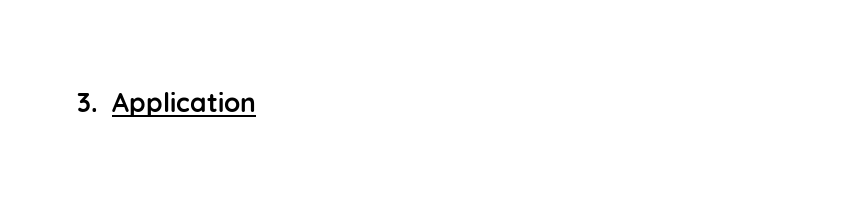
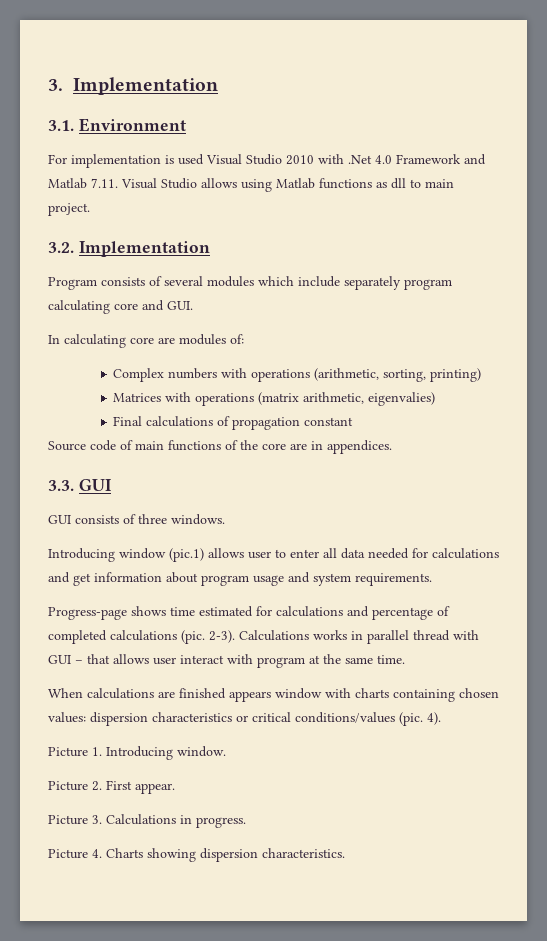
[77,91,256,117] 3. Application -> [48,77,218,95] [48,118,186,132] [48,154,486,168] [48,178,454,192] [48,203,90,216] [48,241,210,257] [48,276,452,290] [48,300,193,314] [48,334,244,348] [113,368,482,382] [113,392,436,406] [113,416,354,430] [48,440,392,454] [48,479,112,491] [48,514,225,525] [48,548,499,562] [48,572,432,586] [48,606,450,620] [48,630,479,644] [48,654,405,668] [48,688,499,702] [48,712,441,726] [48,746,226,760] [48,780,175,794] [48,814,246,828] [48,848,345,862] 3. Implementation // 3.1. Environment // For implementation is used Visual Studio 2010 with .Net 4.0 Framework and Matlab 7.11. Visual Studio allows using Matlab functions as dll to main project. // 3.2. Implementation // Program consists of several modules which include separately program calculating core and GUI. // In calculating core are modules of: // Complex numbers with operations (arithmetic, sorting, printing) // Matrices with operations (matrix arithmetic, eigenvalies) // Final calculations of propagation constant // Source code of main functions of the core are in appendices. // 3.3. GUI // GUI consists of three windows. // Introducing window (pic.1) allows user to enter all data needed for calculations and get information about program usage and system requirements. // Progress-page shows time estimated for calculations and percentage of completed calculations (pic. 2-3). Calculations works in parallel thread with GUI – that allows user interact with program at the same time. // When calculations are finished appears window with charts containing chosen values: dispersion characteristics or critical conditions/values (pic. 4). // Picture 1. Introducing window. // Picture 2. First appear. // Picture 3. Calculations in progress. // Picture 4. Charts showing dispersion characteristics.

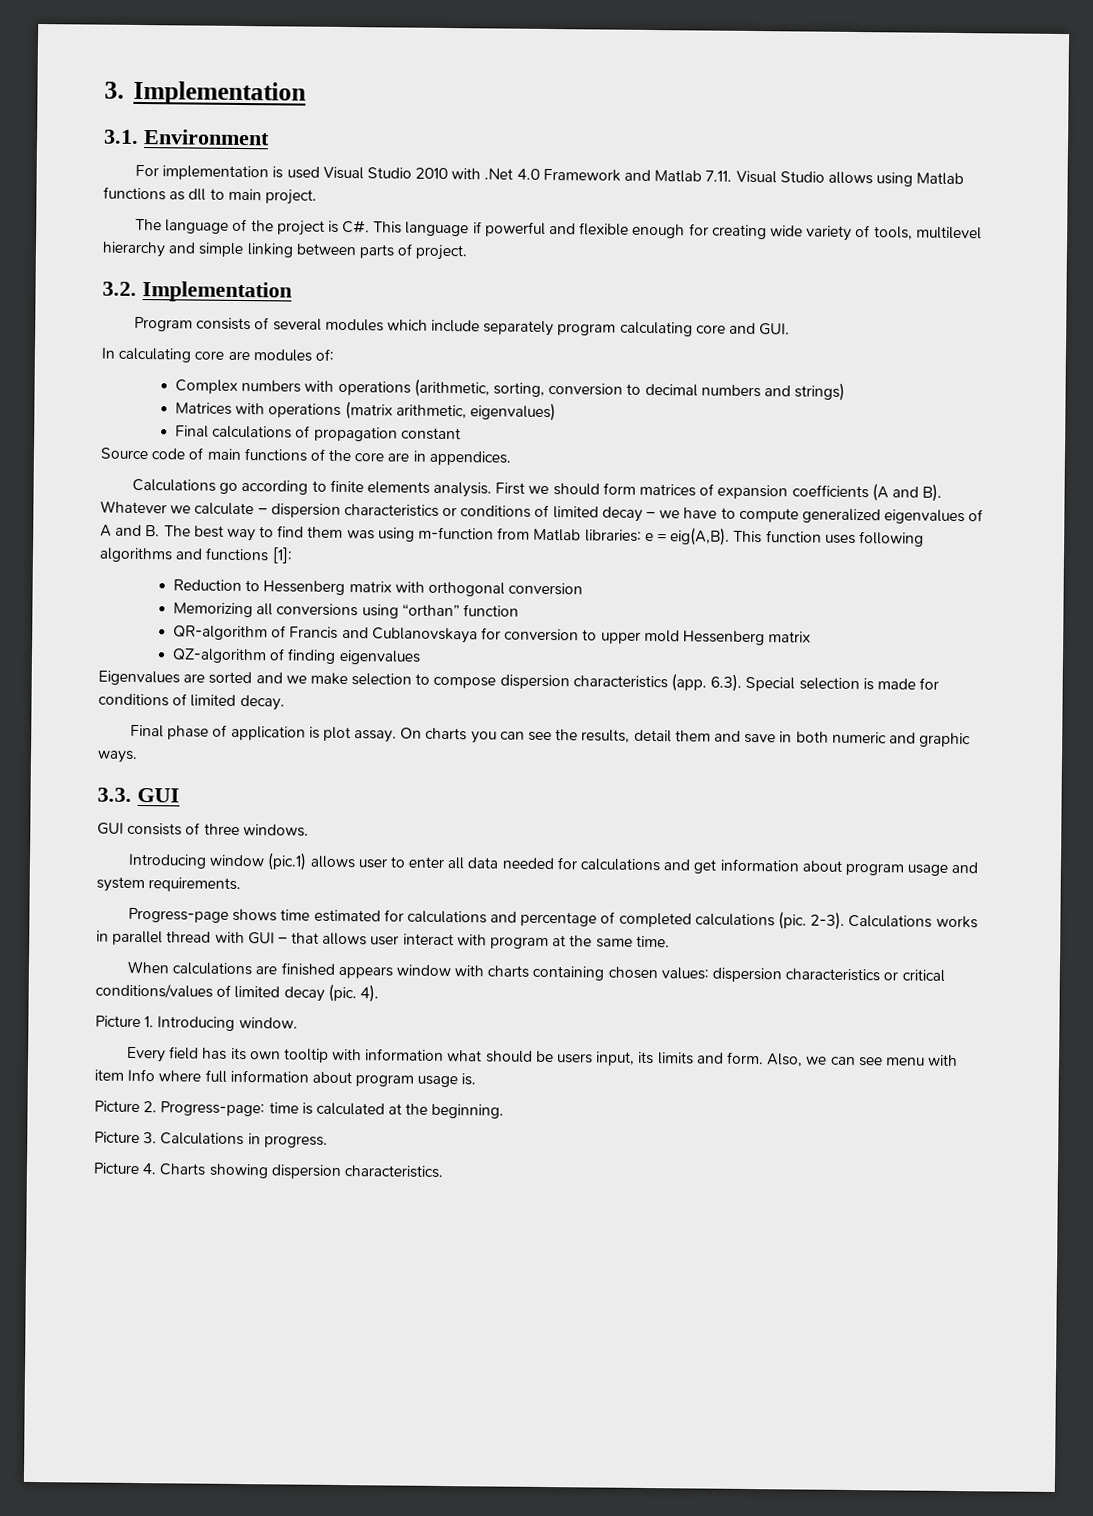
(90, 209) none -> [135,218,982,241] [102,241,469,261] // The language of the project is C#. This language if powerful and flexible enough for creating wide variety of tools, multilevel hierarchy and simple linking between parts of project.
[430,368,482,382] printing) -> [548,382,846,401] conversion to decimal numbers and strings)
[368,392,436,406] eigenvalies) -> [470,402,557,422] eigenvalues)
(392, 447) none -> [132,478,943,502] [100,500,984,525] [100,524,924,547] [99,547,293,564] [173,579,584,597] [173,602,520,619] [173,625,812,646] [172,648,421,665] [98,670,940,692] [98,693,285,711] [130,724,972,748] [97,750,138,763] // Calculations go according to finite elements analysis. First we should form matrices of expansion coefficients (A and B). Whatever we calculate – dispersion characteristics or conditions of limited decay – we have to compute generalized eigenvalues of A and B. The best way to find them was using m-function from Matlab libraries: e = eig(A,B). This function uses following algorithms and functions [1]: // Reduction to Hessenberg matrix with orthogonal conversion // Memorizing all conversions using “orthan” function // QR-algorithm of Francis and Cublanovskaya for conversion to upper mold Hessenberg matrix // QZ-algorithm of finding eigenvalues // Eigenvalues are sorted and we make selection to compose dispersion characteristics (app. 6.3). Special selection is made for conditions of limited decay. // Final phase of application is plot assay. On charts you can see the results, detail them and save in both numeric and graphic ways.
(395, 717) none -> [216,984,325,1002] of limited decay
[48,780,175,794] Picture 2. First appear. -> [127,1046,959,1067] [94,1068,477,1088] [94,1100,505,1119] Every field has its own tooltip with information what should be users input, its limits and form. Also, we can see menu with item Info where full information about program usage is. // Picture 2. Progress-page: time is calculated at the beginning.

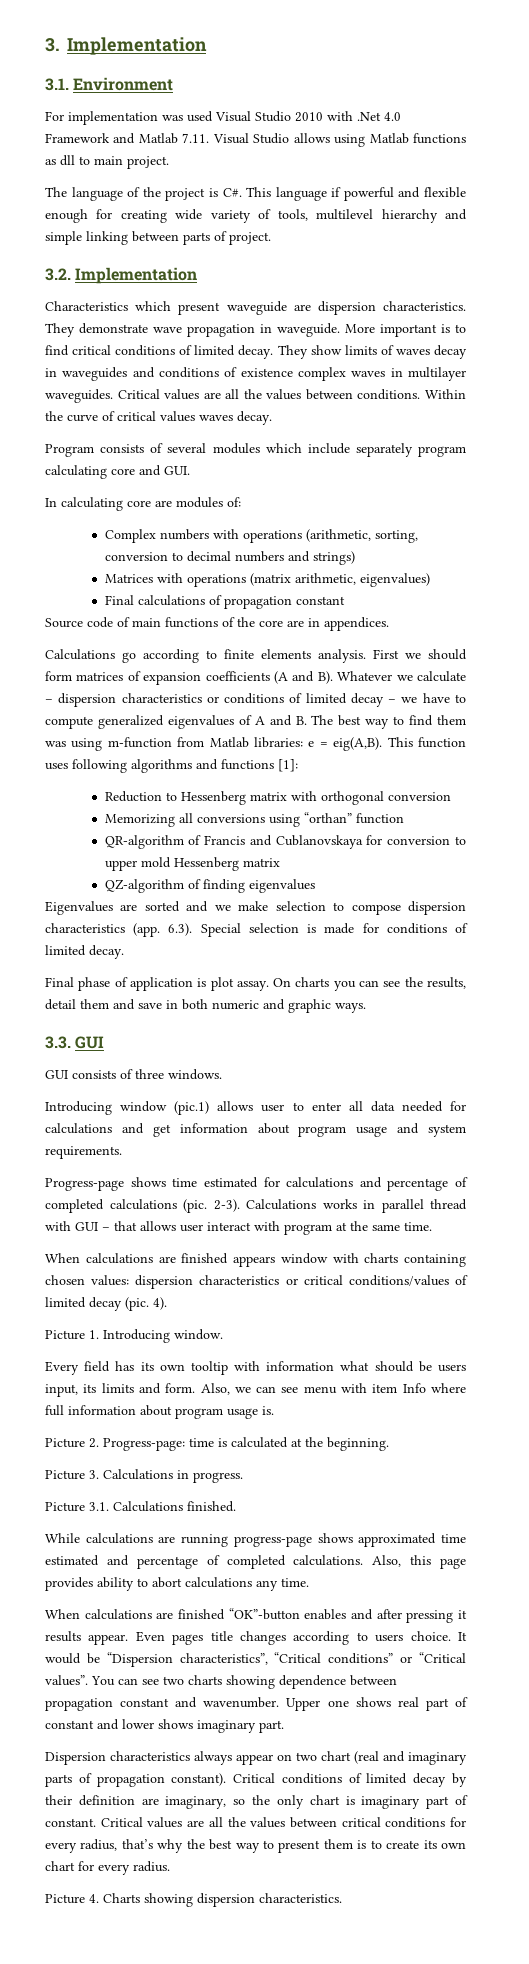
[272,166,284,179] is -> [162,115,183,121] was
(292, 292) none -> [45,301,466,315] [45,323,466,337] [45,345,467,359] [45,367,466,381] [45,389,466,403] [45,411,272,425] // Characteristics which present waveguide are dispersion characteristics. They demonstrate wave propagation in waveguide. More important is to find critical conditions of limited decay. They show limits of waves decay in waveguides and conditions of existence complex waves in multilayer waveguides. Critical values are all the values between conditions. Within the curve of critical values waves decay.
(328, 1141) none -> [45,1501,236,1512] [45,1533,467,1547] [45,1555,466,1569] [45,1577,309,1591] [45,1608,468,1623] [45,1631,467,1645] [45,1652,466,1667] [45,1675,397,1689] [45,1697,468,1711] [45,1719,284,1733] [45,1751,467,1765] [45,1773,467,1787] [45,1795,468,1809] [45,1817,466,1828] [45,1839,466,1853] [45,1861,170,1875] // Picture 3.1. Calculations finished. // While calculations are running progress-page shows approximated time estimated and percentage of completed calculations. Also, this page provides ability to abort calculations any time. // When calculations are finished “OK”-button enables and after pressing it results appear. Even pages title changes according to users choice. It would be “Dispersion characteristics”, “Critical conditions” or “Critical values”. You can see two charts showing dependence between propagation constant and wavenumber. Upper one shows real part of constant and lower shows imaginary part. // Dispersion characteristics always appear on two chart (real and imaginary parts of propagation constant). Critical conditions of limited decay by their definition are imaginary, so the only chart is imaginary part of constant. Critical values are all the values between critical conditions for every radius, that’s why the best way to present them is to create its own chart for every radius.

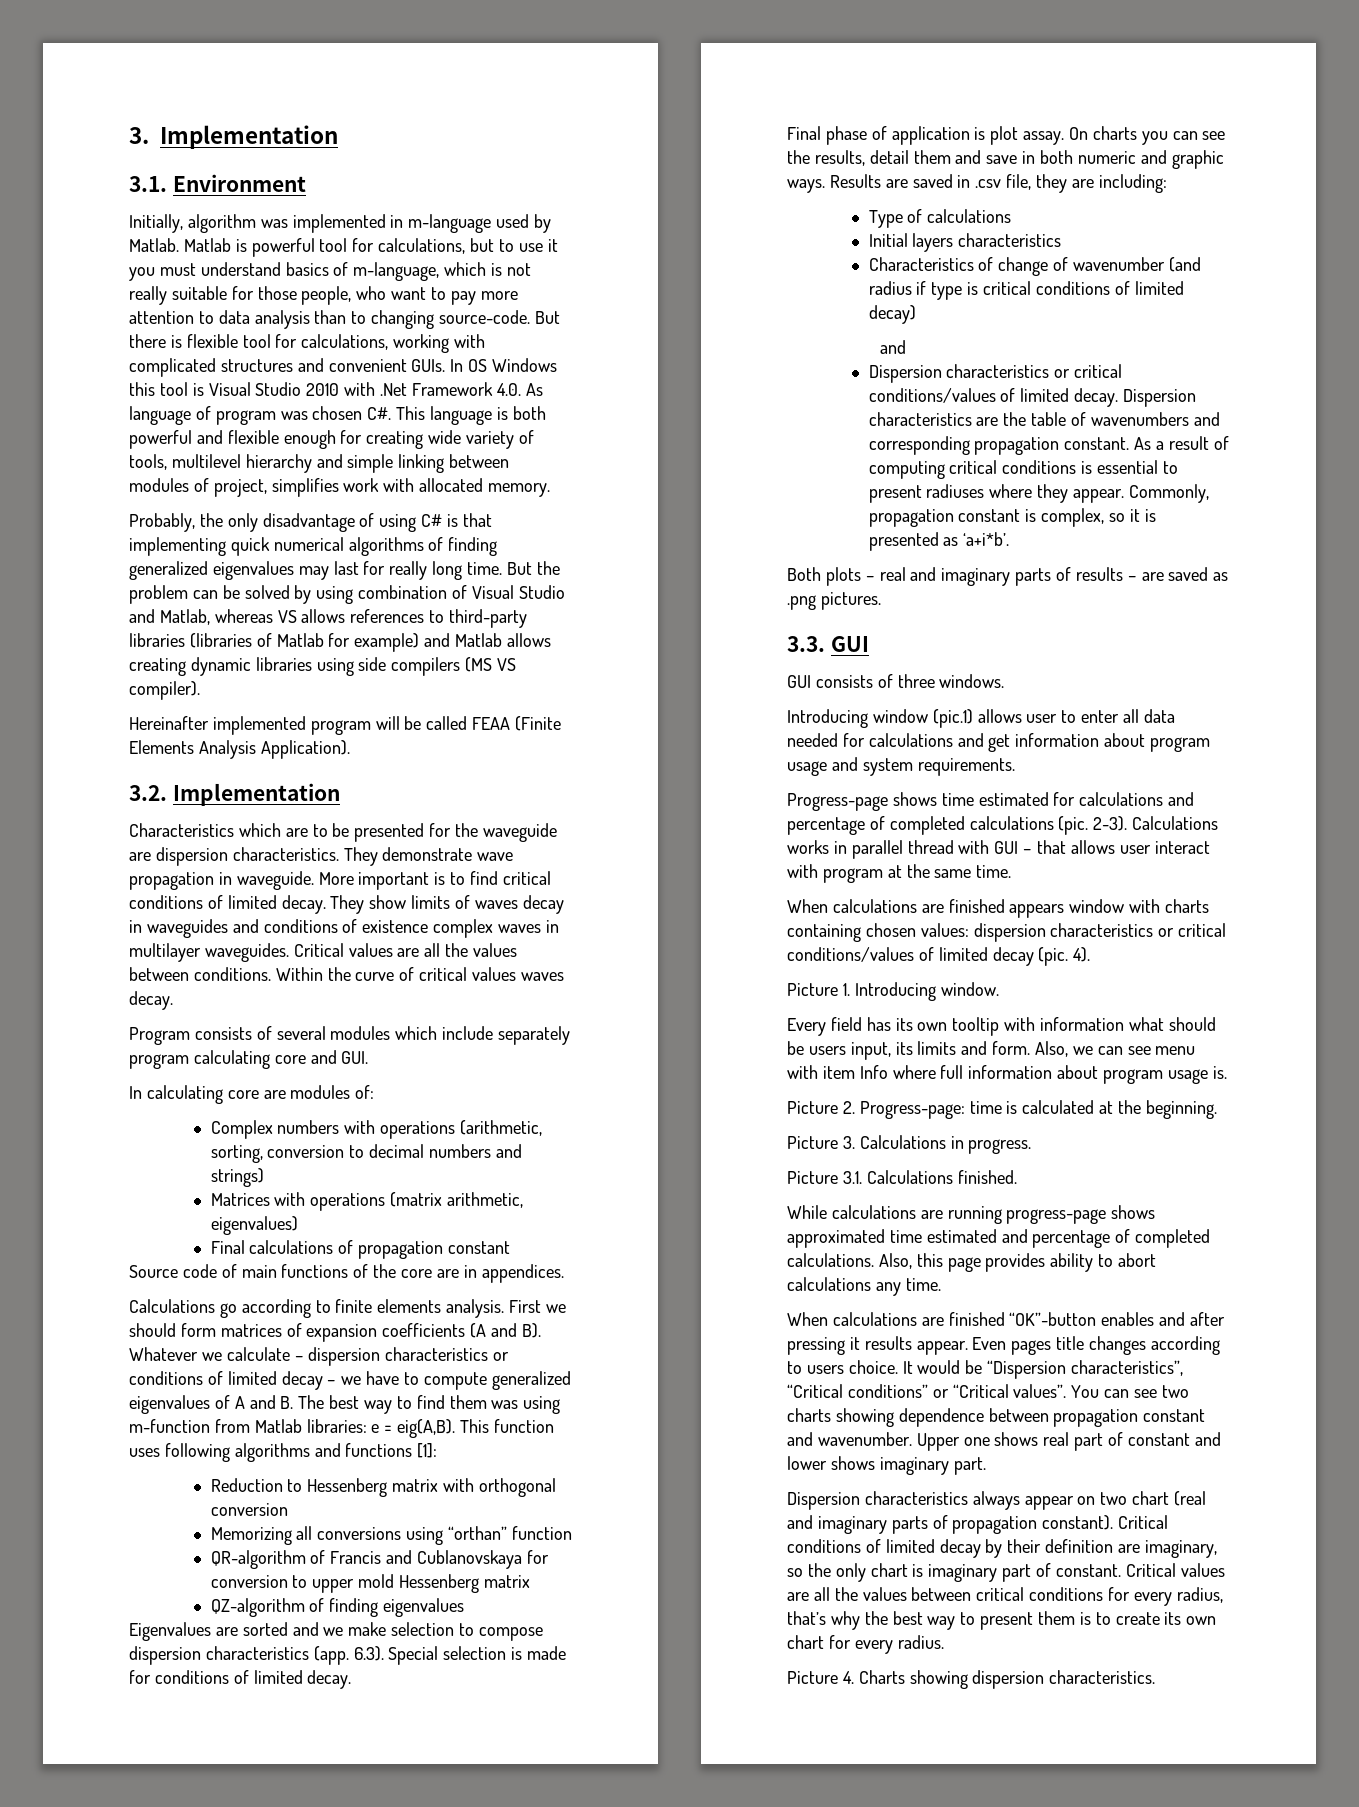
[45,111,213,125] For implementation was used -> [129,214,552,233] [129,238,558,257] [129,262,531,281] [129,286,518,305] [129,310,560,329] [129,334,486,353] [129,358,558,377] [129,382,204,396] Initially, algorithm was implemented in m-language used by Matlab. Matlab is powerful tool for calculations, but to use it you must understand basics of m-language, which is not really suitable for those people, who want to pay more attention to data analysis than to changing source-code. But there is flexible tool for calculations, working with complicated structures and convenient GUIs. In OS Windows this tool is
[384,112,401,121] [45,133,467,147] [45,155,169,169] [45,187,218,201] 4.0 Framework and Matlab 7.11. Visual Studio allows using Matlab functions as dll to main project. // The language of the project is -> [411,382,543,396] [129,406,363,425] Framework 4.0. As language of program was chosen
[331,187,342,197] if -> [496,406,546,420] is both
[183,231,271,245] [45,267,198,284] [45,301,221,315] parts of project. // 3.2. Implementation // Characteristics which present -> [129,478,551,497] [129,513,492,532] [129,537,498,556] [129,561,560,580] [129,585,565,604] [129,609,528,628] [129,633,551,652] [129,657,517,676] [129,681,200,700] [129,716,562,735] [129,740,350,759] [129,783,340,806] [129,823,479,842] modules of project, simplifies work with allocated memory. // Probably, the only disadvantage of using C# is that implementing quick numerical algorithms of finding generalized eigenvalues may last for really long time. But the problem can be solved by using combination of Visual Studio and Matlab, whereas VS allows references to third-party libraries (libraries of Matlab for example) and Matlab allows creating dynamic libraries using side compilers (MS VS compiler). // Hereinafter implemented program will be called FEAA (Finite Elements Analysis Application). // 3.2. Implementation // Characteristics which are to be presented for the
(366, 1008) none -> [829,174,1167,193] [868,209,1012,228] [868,233,1062,252] [868,257,1201,276] [868,281,1184,300] [868,305,916,324] [879,340,906,354] [868,364,1123,383] [868,388,1196,407] [868,412,1220,426] [868,436,1229,455] [868,460,1178,479] [868,484,1209,503] [868,508,1156,527] [868,532,1010,551] [787,567,1229,586] [787,592,881,610] Results are saved in .csv file, they are including: // Type of calculations // Initial layers characteristics // Characteristics of change of wavenumber (and radius if type is critical conditions of limited decay) // and // Dispersion characteristics or critical conditions/values of limited decay. Dispersion characteristics are the table of wavenumbers and corresponding propagation constant. As a result of computing critical conditions is essential to present radiuses where they appear. Commonly, propagation constant is complex, so it is presented as ‘a+i*b’. // Both plots – real and imaginary parts of results – are saved as .png pictures.

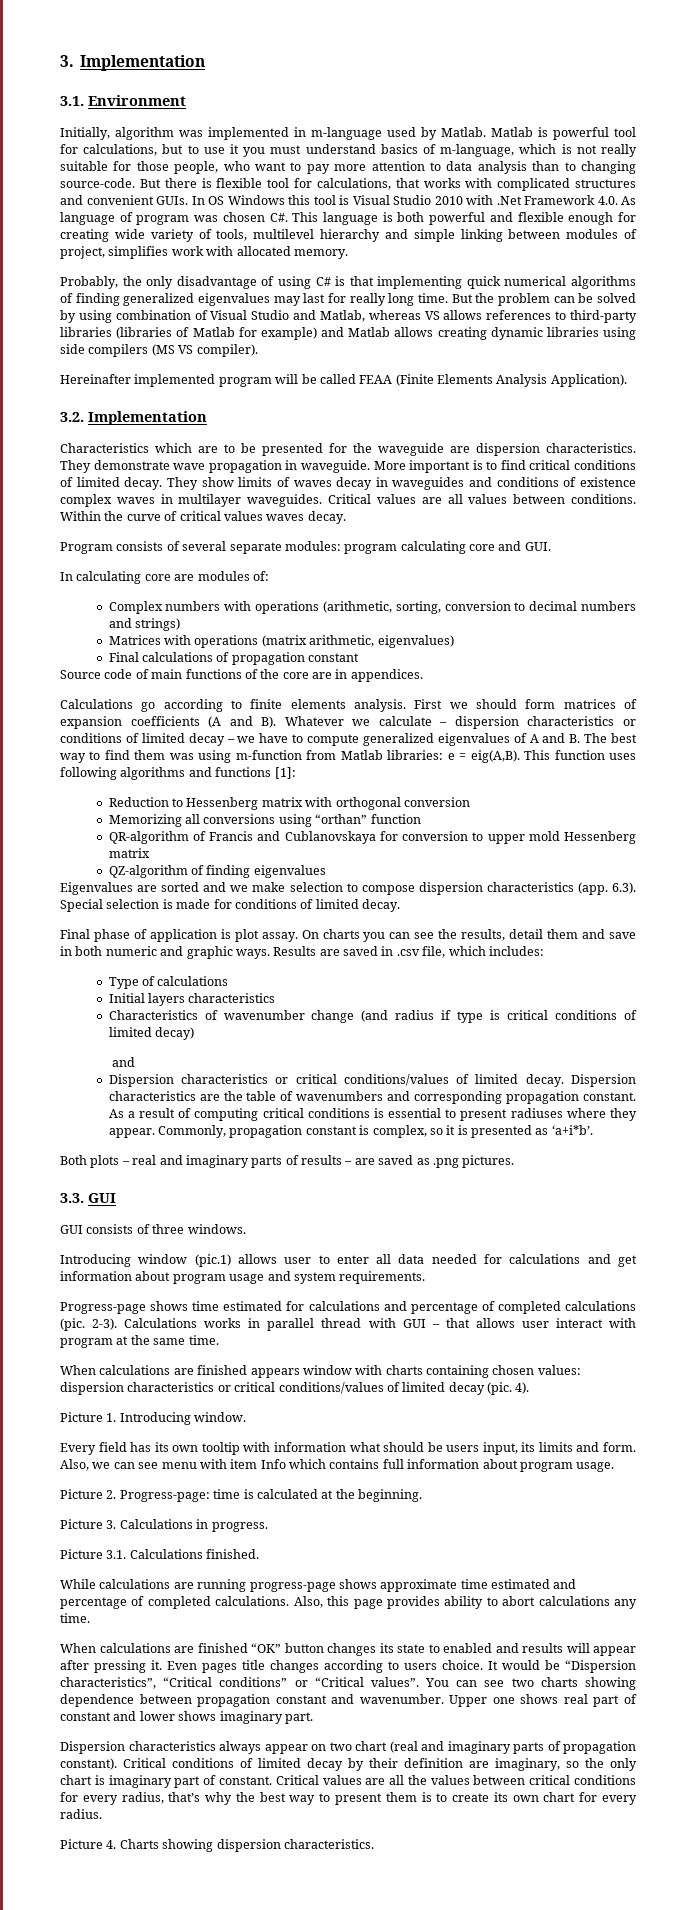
[393,334,450,353] working -> [395,178,461,188] that works
[445,943,469,957] the -> (463, 499) none
[330,1026,571,1045] modules which include separately -> [229,541,341,554] separate modules:
[1036,174,1167,193] they are including: -> [448,946,544,956] which includes:
[998,257,1165,276] change of wavenumber -> [223,1010,355,1023] wavenumber change
[892,1065,936,1079] where -> [289,1459,380,1469] which contains
[1167,1066,1227,1084] usage is. -> [576,1462,615,1472] usage.
[787,1229,885,1248] approximated -> [380,1579,458,1592] approximate
[1009,1312,1226,1326] [787,1336,968,1355] “OK”-button enables and after pressing it results appear. -> [251,1643,636,1656] [60,1660,162,1673] “OK” button changes its state to enabled and results will appear after pressing it.

